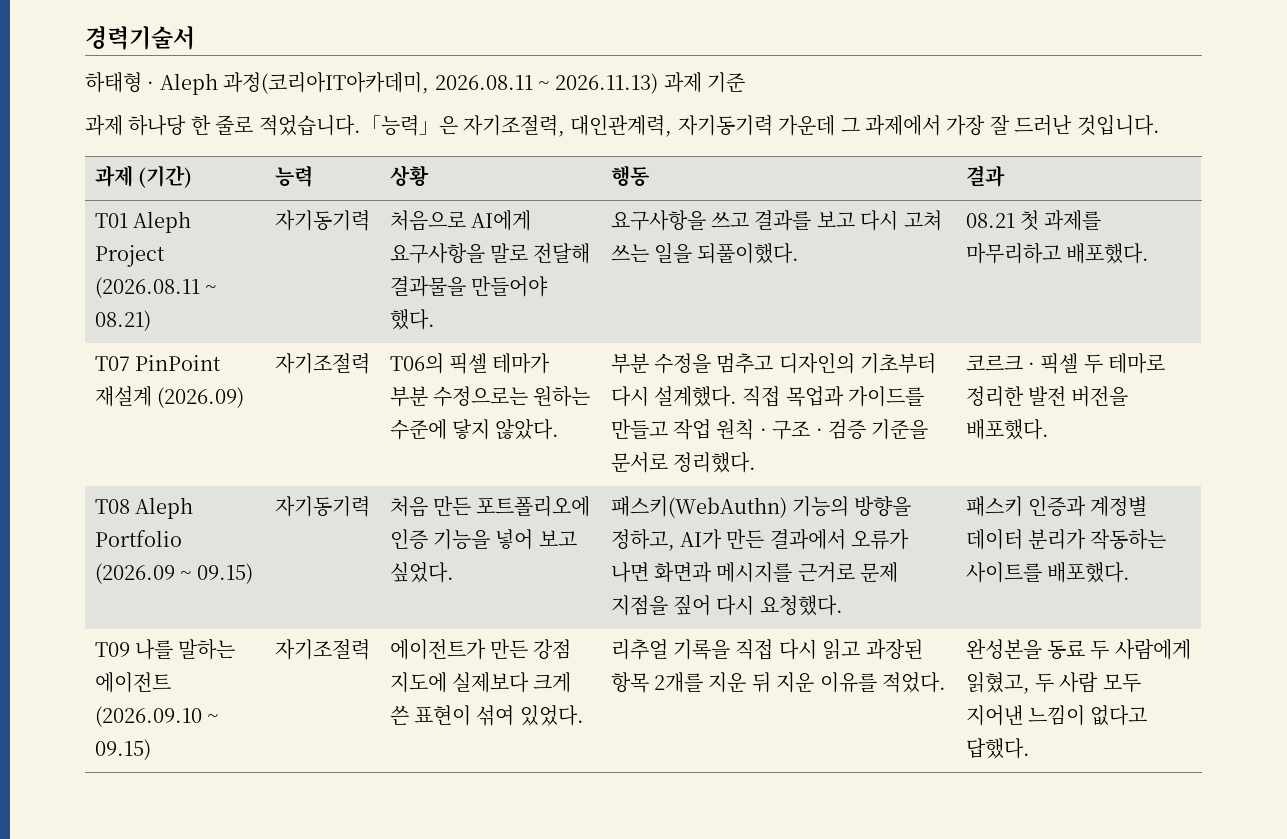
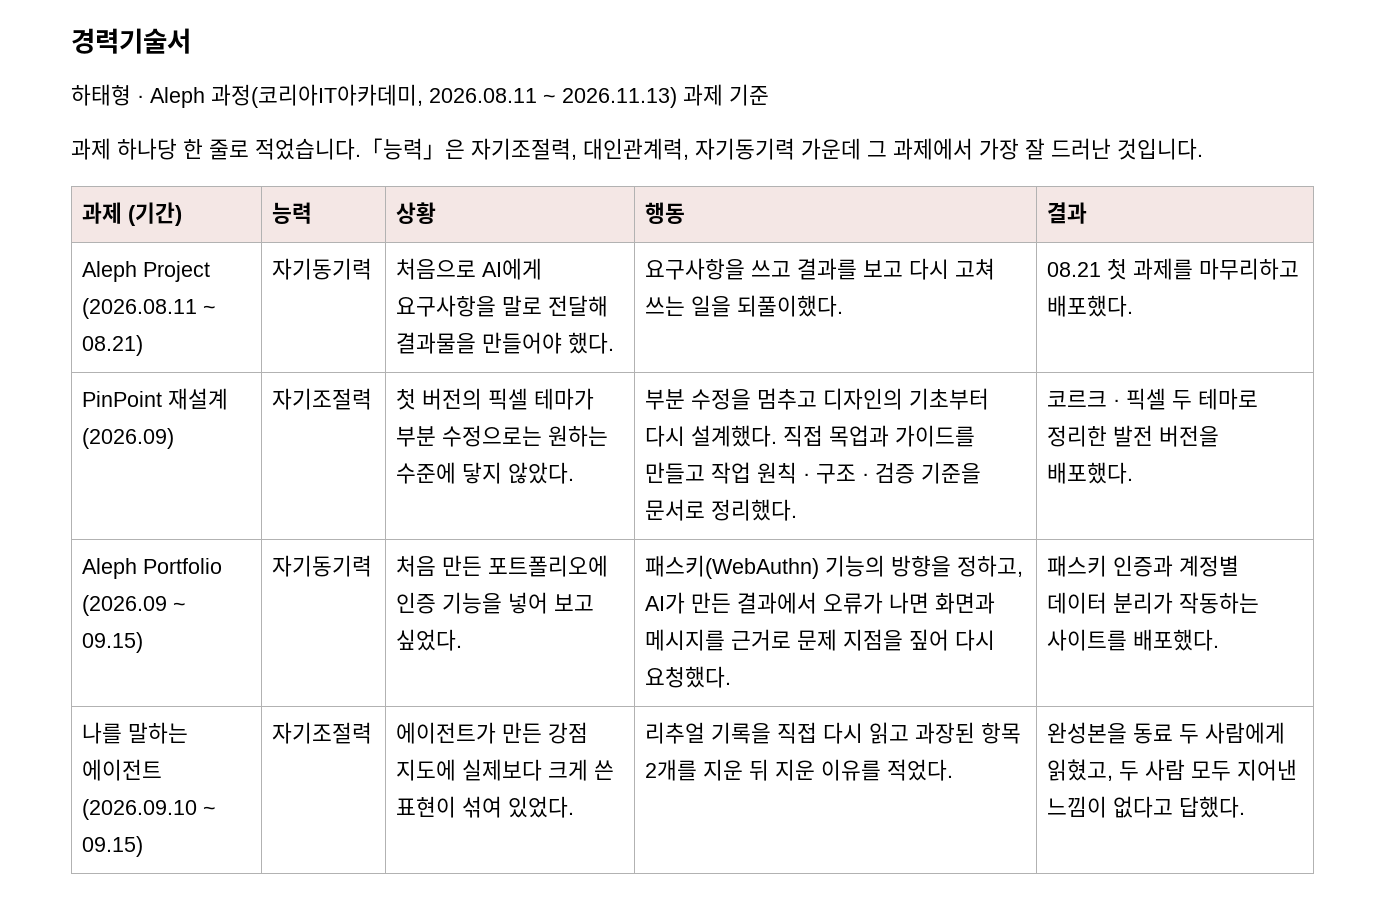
[94,213,128,228] T01 -> (1088, 213) none
[94,356,130,371] T07 -> (1134, 306) none
[389,353,444,374] T06의 -> [396,388,483,410] 첫 버전의
[94,499,130,514] T08 -> (1134, 473) none
[94,642,130,657] T09 -> (1220, 640) none

